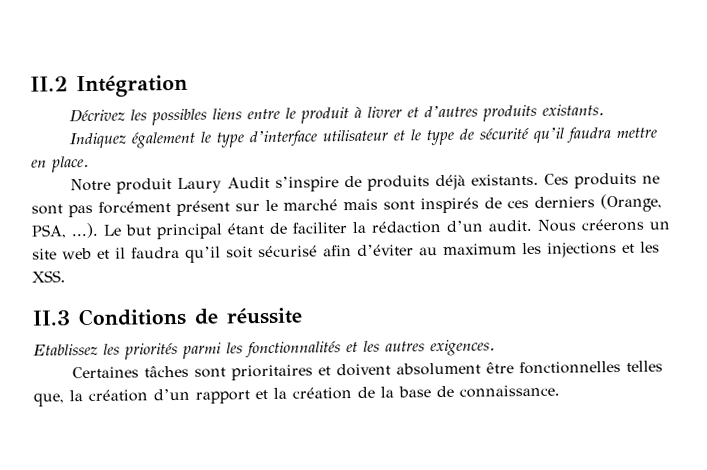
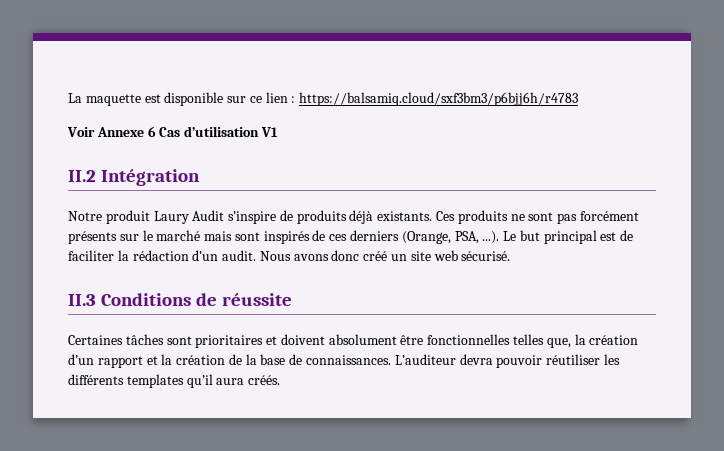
[30,74,188,98] [68,104,604,126] [68,127,657,149] [31,156,89,173] II.2 Intégration // Décrivez les possibles liens entre le produit à livrer et d’autres produits existants. // Indiquez également le type d’interface utilisateur et le type de sécurité qu’il faudra mettre en place. -> [68,92,579,106] [67,126,278,137] [68,169,201,186] La maquette est disponible sur ce lien : https://balsamiq.cloud/sxf3bm3/p6bjj6h/r4783 // Voir Annexe 6 Cas d’utilisation V1 // II.2 Intégration
[176,200,230,217] présent -> [68,231,117,244] présents
[227,223,264,235] étant -> [600,232,617,241] est
[581,218,670,232] [32,241,660,263] [32,270,66,283] [32,307,303,327] [33,339,495,360] créerons un site web et il faudra qu’il soit sécurisé afin d’éviter au maximum les injections et les XSS. // II.3 Conditions de réussite // Etablissez les priorités parmi les fonctionnalités et les autres exigences. -> [293,250,511,261] [68,293,293,306] avons donc créé un site web sécurisé. // II.3 Conditions de réussite
[459,384,560,398] connaissance. -> [306,354,620,368] [68,374,281,388] connaissances. L’auditeur devra pouvoir réutiliser les différents templates qu’il aura créés.

